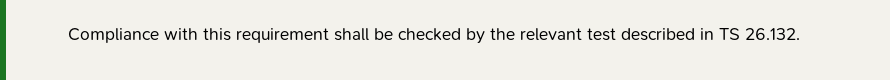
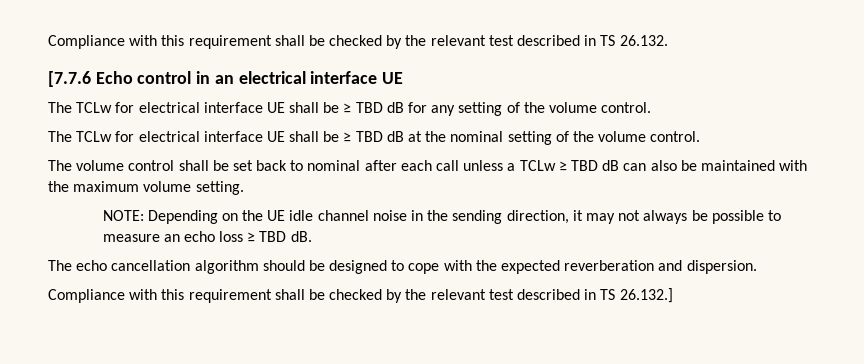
(800, 34) none -> [48,71,404,87] [48,102,652,116] [48,131,701,145] [48,160,808,171] [48,181,244,195] [102,210,781,224] [102,231,312,242] [48,260,757,274] [48,288,673,303] // [7.7.6 Echo control in an electrical interface UE // The TCLw for electrical interface UE shall be ≥ TBD dB for any setting of the volume control. // The TCLw for electrical interface UE shall be ≥ TBD dB at the nominal setting of the volume control. // The volume control shall be set back to nominal after each call unless a TCLw ≥ TBD dB can also be maintained with the maximum volume setting. // NOTE: Depending on the UE idle channel noise in the sending direction, it may not always be possible to measure an echo loss ≥ TBD dB. // The echo cancellation algorithm should be designed to cope with the expected reverberation and dispersion. // Compliance with this requirement shall be checked by the relevant test described in TS 26.132.]

